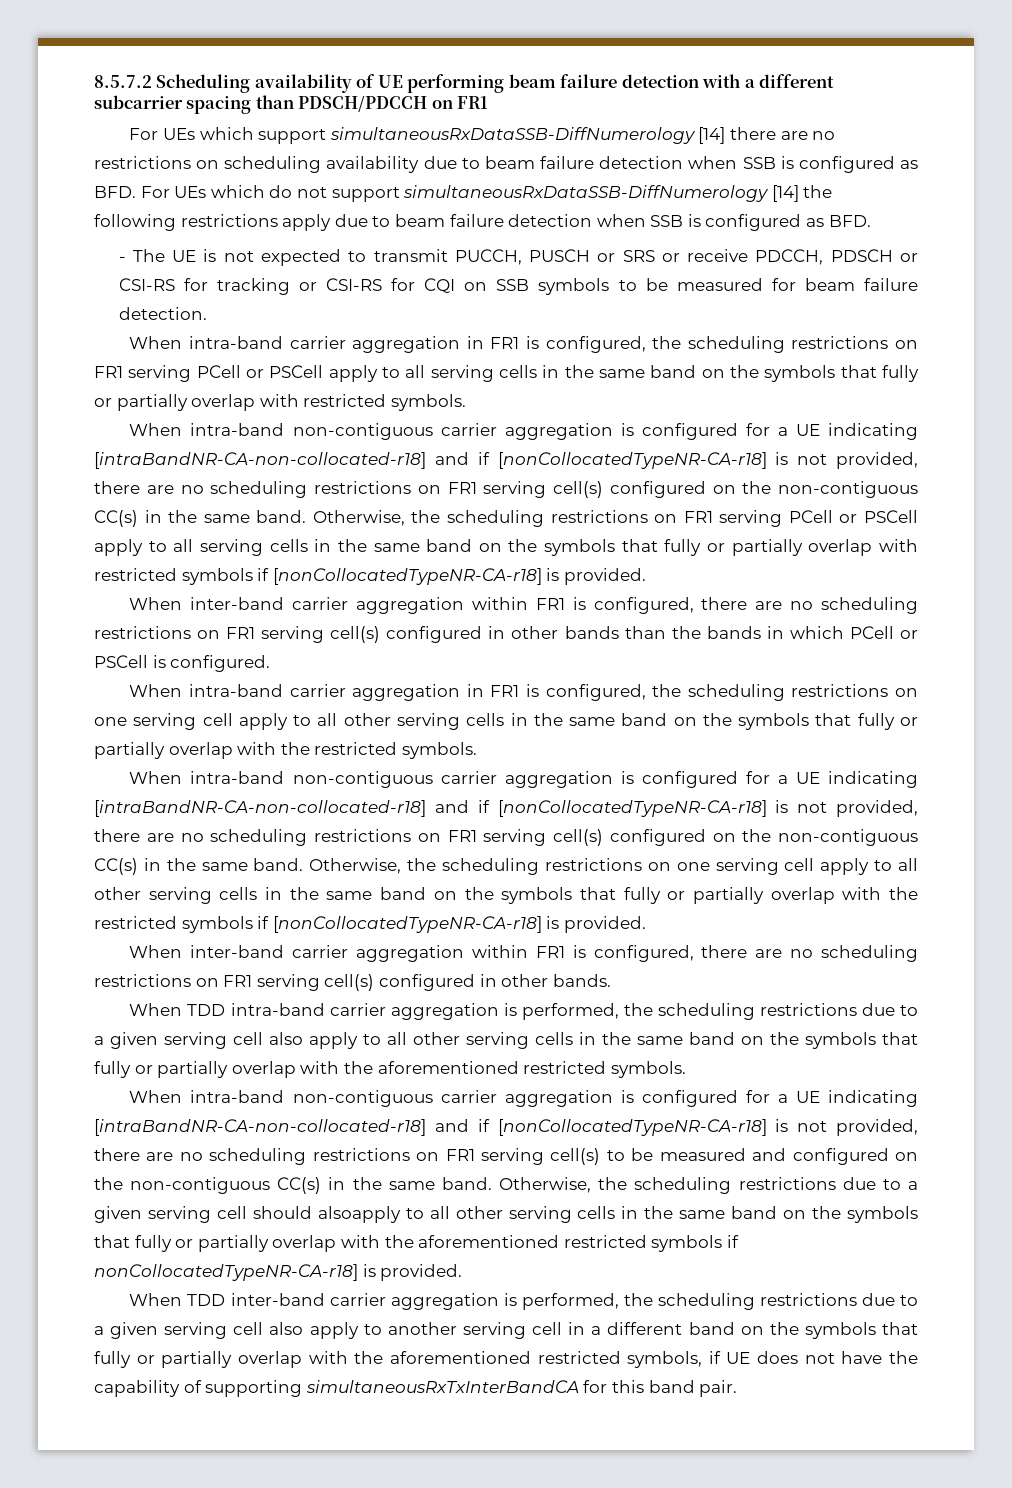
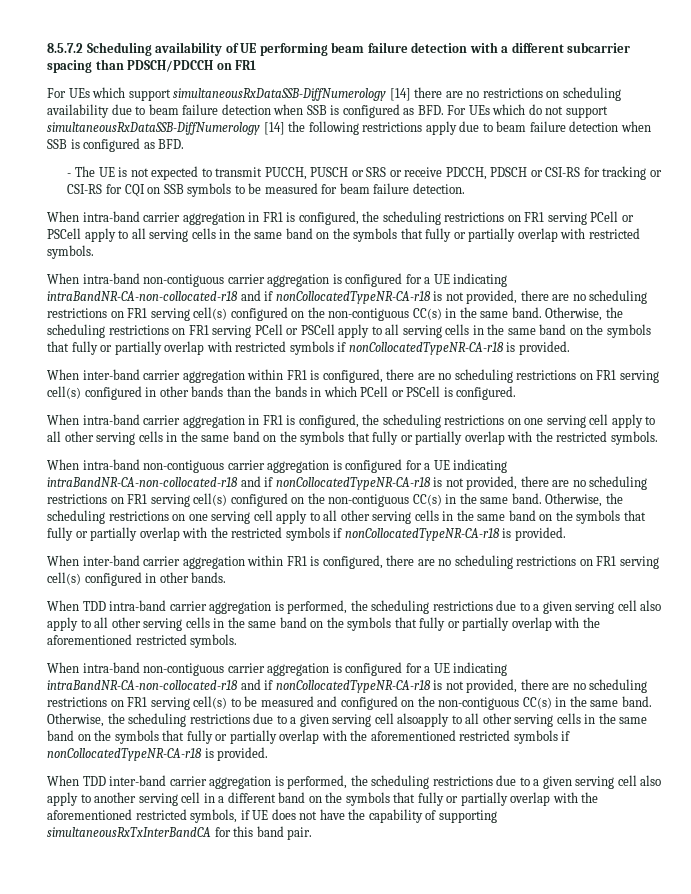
[94,452,767,469] [intraBandNR-CA-non-collocated-r18] and if [nonCollocatedTypeNR-CA-r18] -> [47,290,431,304] intraBandNR-CA-non-collocated-r18 and if nonCollocatedTypeNR-CA-r18
[272,568,542,585] [nonCollocatedTypeNR-CA-r18] -> [348,342,504,355] nonCollocatedTypeNR-CA-r18
[94,800,767,817] [intraBandNR-CA-non-collocated-r18] and if [nonCollocatedTypeNR-CA-r18] -> [47,476,431,490] intraBandNR-CA-non-collocated-r18 and if nonCollocatedTypeNR-CA-r18
[272,916,542,933] [nonCollocatedTypeNR-CA-r18] -> [344,528,500,541] nonCollocatedTypeNR-CA-r18
[94,1119,767,1136] [intraBandNR-CA-non-collocated-r18] and if [nonCollocatedTypeNR-CA-r18] -> [47,679,431,693] intraBandNR-CA-non-collocated-r18 and if nonCollocatedTypeNR-CA-r18
[252,1206,312,1219] should -> (394, 718) none
[94,1264,358,1281] nonCollocatedTypeNR-CA-r18] -> [47,748,202,761] nonCollocatedTypeNR-CA-r18

